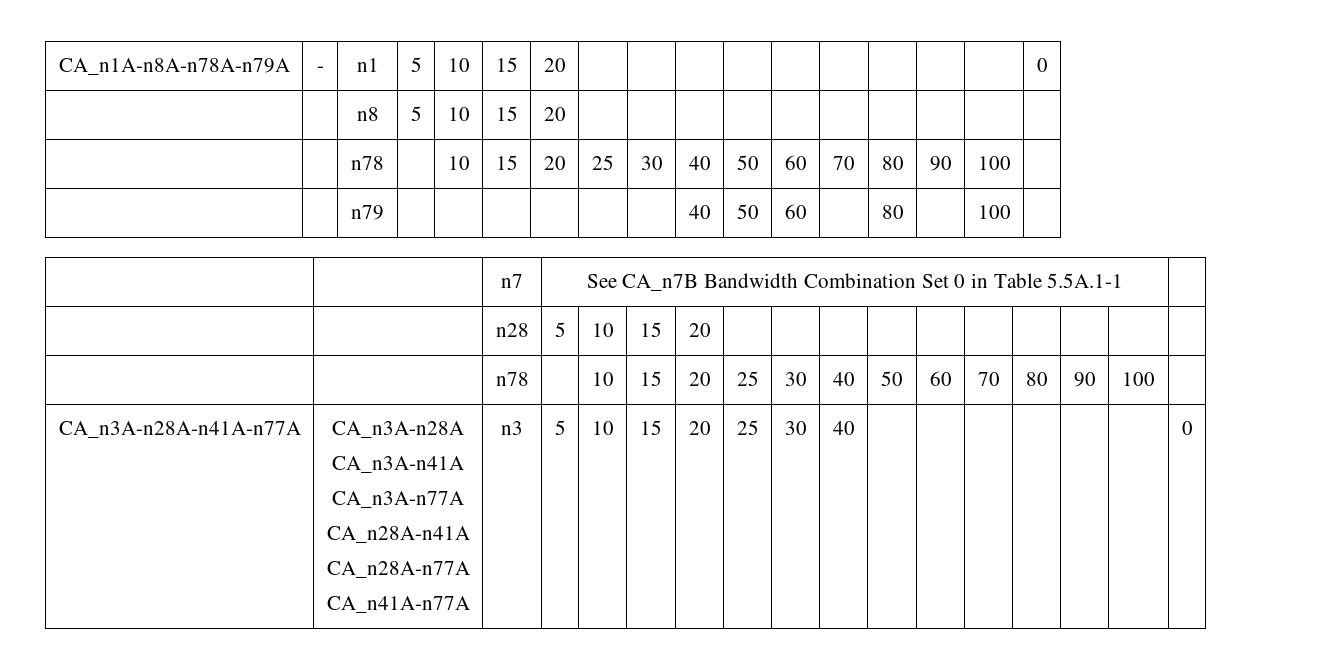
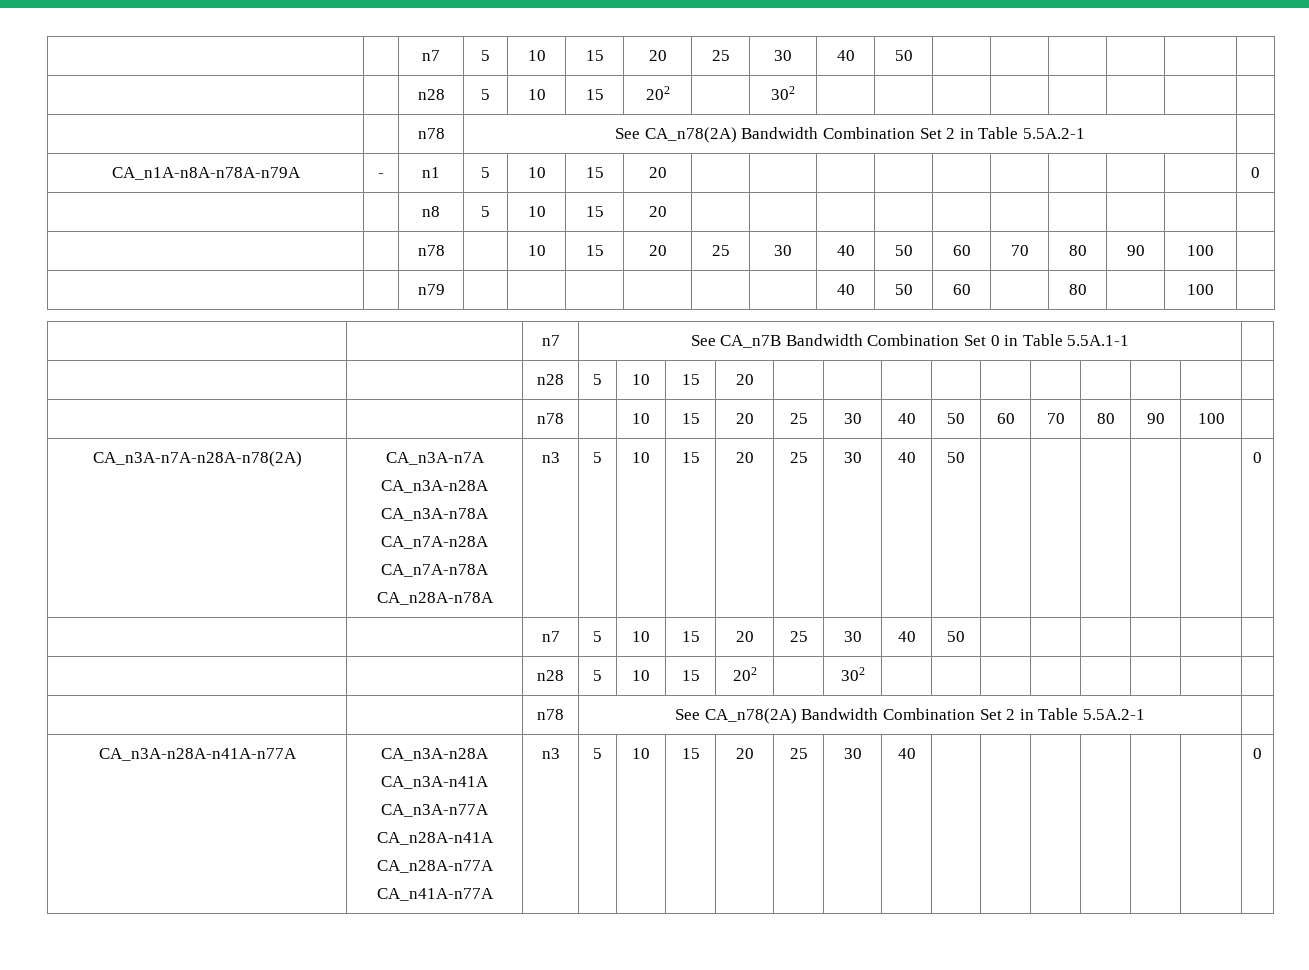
(58, 66) none -> [422,50,440,61] [481,50,490,61] [527,50,546,61] [585,50,604,61] [648,50,667,61] [711,50,730,61] [774,50,792,61] [836,50,855,61] [894,50,913,61] [417,89,445,100] [481,89,490,100] [527,89,546,100] [585,89,604,100] [645,86,670,100] [771,86,795,100] [417,128,445,139] [615,127,1085,143] | | n7 | 5 | 10 | 15 | 20 | 25 | 30 | 40 | 50 | | | | | | // | | n28 | 5 | 10 | 15 | 202 | | 302 | | | | | | | | // | | n78 | See CA_n78(2A) Bandwidth Combination Set 2 in Table 5.5A.2-1 | //
(1155, 379) none -> [92,451,302,467] [385,452,485,465] [381,480,489,493] [381,508,489,521] [381,536,489,549] [381,564,489,577] [376,592,494,605] [541,452,560,463] [593,452,602,463] [632,452,650,463] [681,452,700,463] [735,452,754,463] [789,452,808,463] [843,452,862,463] [897,452,916,463] [947,452,965,463] [1253,452,1262,463] [541,631,560,642] [593,631,602,642] [632,631,650,642] [681,631,700,642] [735,631,754,642] [789,631,808,642] [843,631,862,642] [897,631,916,642] [947,631,965,642] [537,670,564,681] [593,670,602,681] [632,670,650,681] [681,670,700,681] [732,667,757,681] [840,667,865,681] [537,709,564,720] [675,708,1145,724] // CA_n3A-n7A-n28A-n78(2A) | CA_n3A-n7A // CA_n3A-n28A // CA_n3A-n78A // CA_n7A-n28A // CA_n7A-n78A // CA_n28A-n78A | n3 | 5 | 10 | 15 | 20 | 25 | 30 | 40 | 50 | | | | | | 0 // | | n7 | 5 | 10 | 15 | 20 | 25 | 30 | 40 | 50 | | | | | | // | | n28 | 5 | 10 | 15 | 202 | | 302 | | | | | | | | // | | n78 | See CA_n78(2A) Bandwidth Combination Set 2 in Table 5.5A.2-1 |

